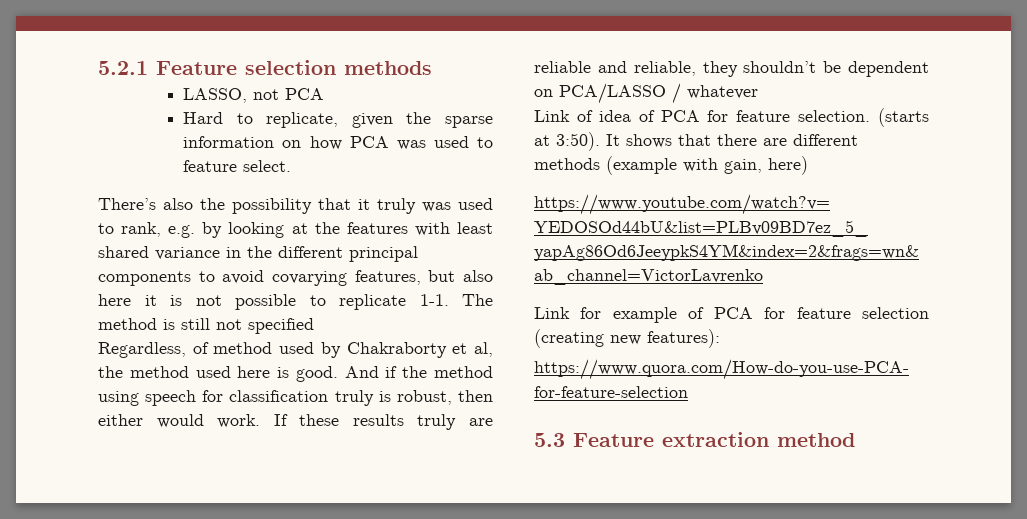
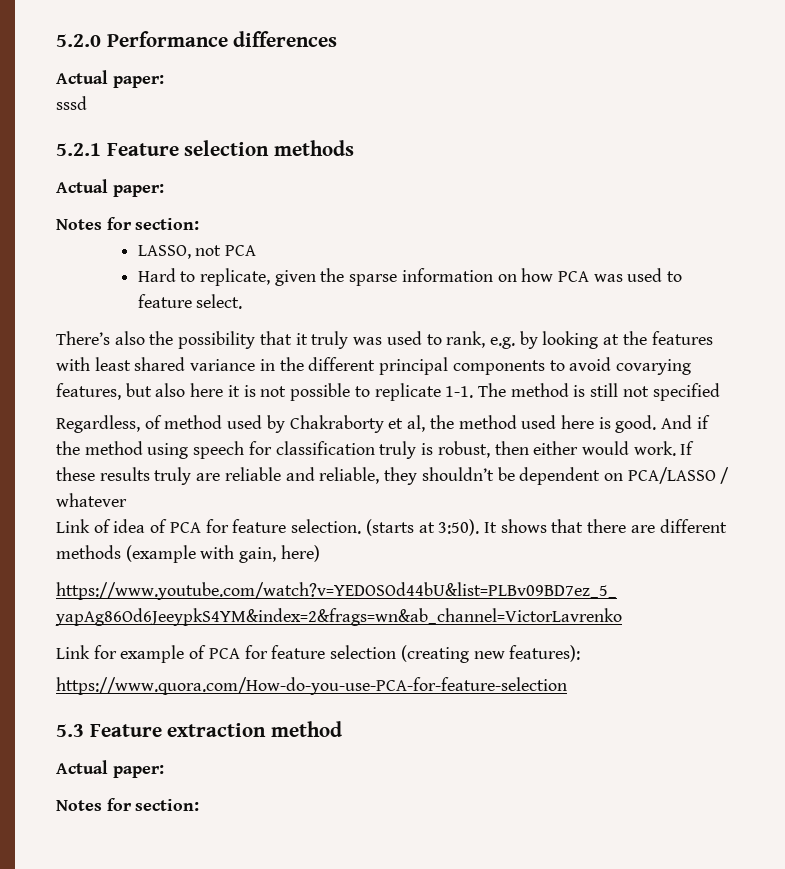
(98, 68) none -> [56,31,338,47] [56,70,164,88] [56,96,87,110] 5.2.0 Performance differences // Actual paper: // sssd //
(432, 68) none -> [56,179,164,197] [56,217,200,230] // Actual paper: // Notes for section:
(855, 440) none -> [56,760,164,778] [56,798,200,811] // Actual paper: // Notes for section:

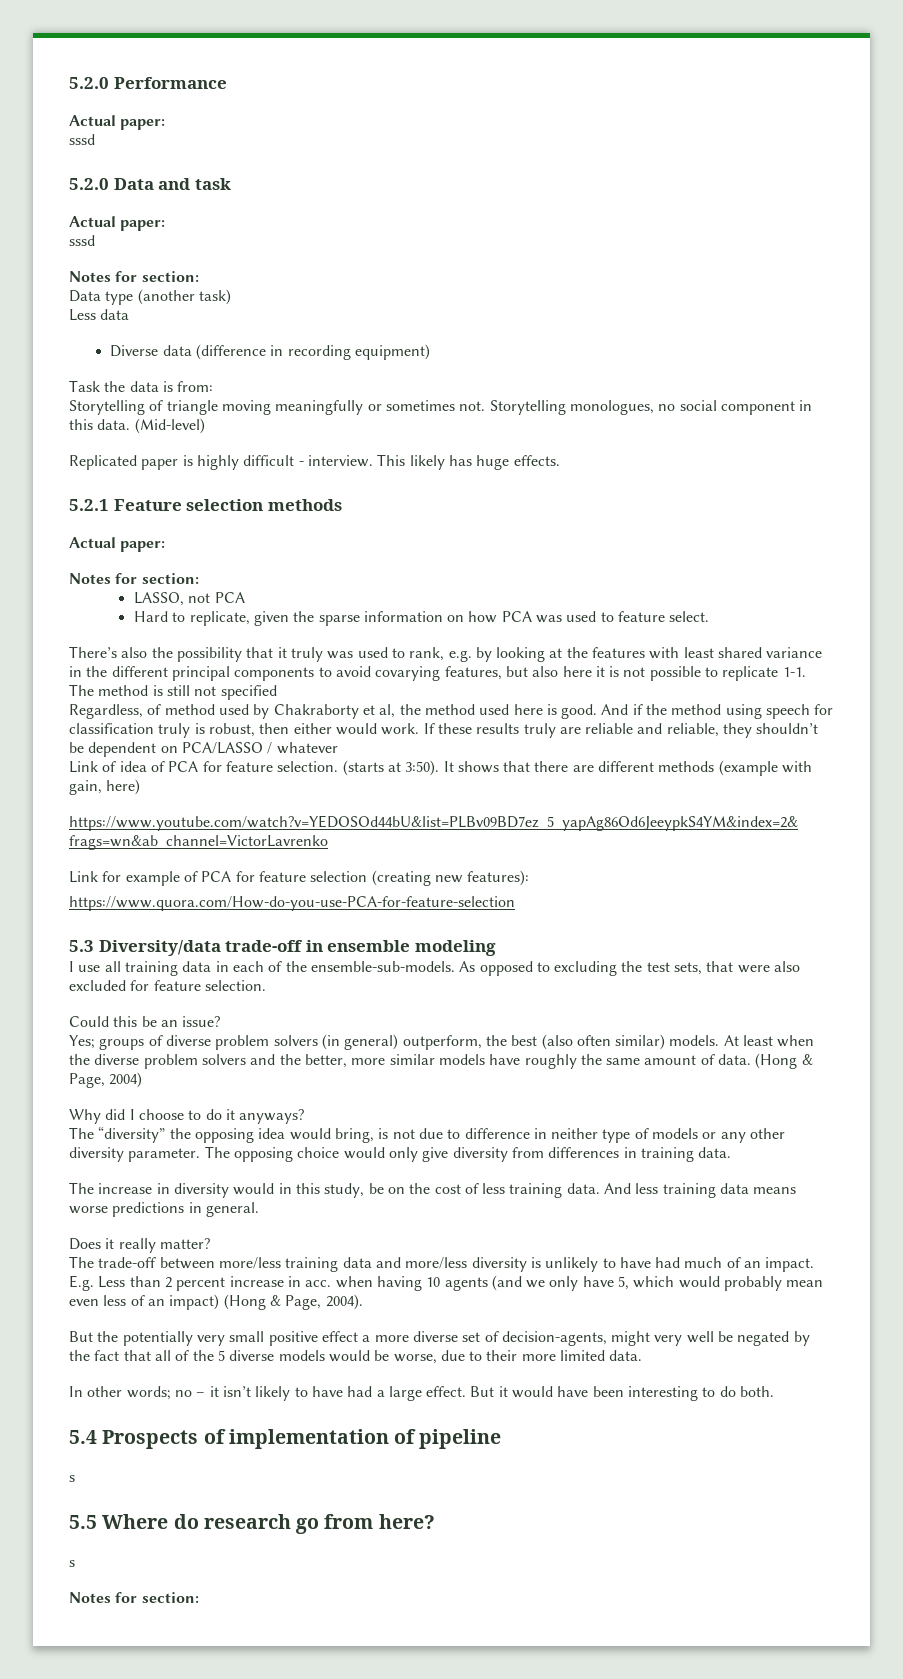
[233,31,338,47] [56,70,164,88] [56,96,87,110] differences // Actual paper: // sssd -> [69,115,166,130] [69,134,95,145] [69,178,231,190] [69,216,166,231] [69,235,95,246] [69,271,199,282] [69,289,231,305] [69,309,130,321] [110,344,430,360] [69,380,214,392] [69,400,813,415] [69,418,205,434] [69,454,560,470] // Actual paper: // sssd // 5.2.0 Data and task // Actual paper: // sssd // Notes for section: // Data type (another task) // Less data // Diverse data (difference in recording equipment) // Task the data is from: // Storytelling of triangle moving meaningfully or sometimes not. Storytelling monologues, no social component in this data. (Mid-level) // Replicated paper is highly difficult - interview. This likely has huge effects.
[89,721,342,737] [56,760,164,778] Feature extraction method // Actual paper: -> [98,940,496,956] [69,961,801,976] [69,980,266,991] [69,1016,221,1027] [69,1034,815,1050] [69,1053,813,1069] [69,1072,143,1088] [69,1109,305,1124] [69,1126,786,1143] [69,1146,732,1162] [69,1182,797,1198] [69,1202,259,1217] [69,1238,210,1253] [69,1256,815,1272] [69,1275,824,1291] [69,1294,363,1310] [69,1331,810,1346] [69,1350,643,1364] [69,1386,775,1401] [69,1429,502,1449] [69,1475,75,1482] [69,1514,435,1534] [69,1560,75,1567] Diversity/data trade-off in ensemble modeling // I use all training data in each of the ensemble-sub-models. As opposed to excluding the test sets, that were also excluded for feature selection. // Could this be an issue? // Yes; groups of diverse problem solvers (in general) outperform, the best (also often similar) models. At least when the diverse problem solvers and the better, more similar models have roughly the same amount of data. (Hong & Page, 2004) // Why did I choose to do it anyways? // The “diversity” the opposing idea would bring, is not due to difference in neither type of models or any other diversity parameter. The opposing choice would only give diversity from differences in training data. // The increase in diversity would in this study, be on the cost of less training data. And less training data means worse predictions in general. // Does it really matter? // The trade-off between more/less training data and more/less diversity is unlikely to have had much of an impact. E.g. Less than 2 percent increase in acc. when having 10 agents (and we only have 5, which would probably mean even less of an impact) (Hong & Page, 2004). // But the potentially very small positive effect a more diverse set of decision-agents, might very well be negated by the fact that all of the 5 diverse models would be worse, due to their more limited data. // In other words; no – it isn’t likely to have had a large effect. But it would have been interesting to do both. // 5.4 Prospects of implementation of pipeline // s // 5.5 Where do research go from here? // s

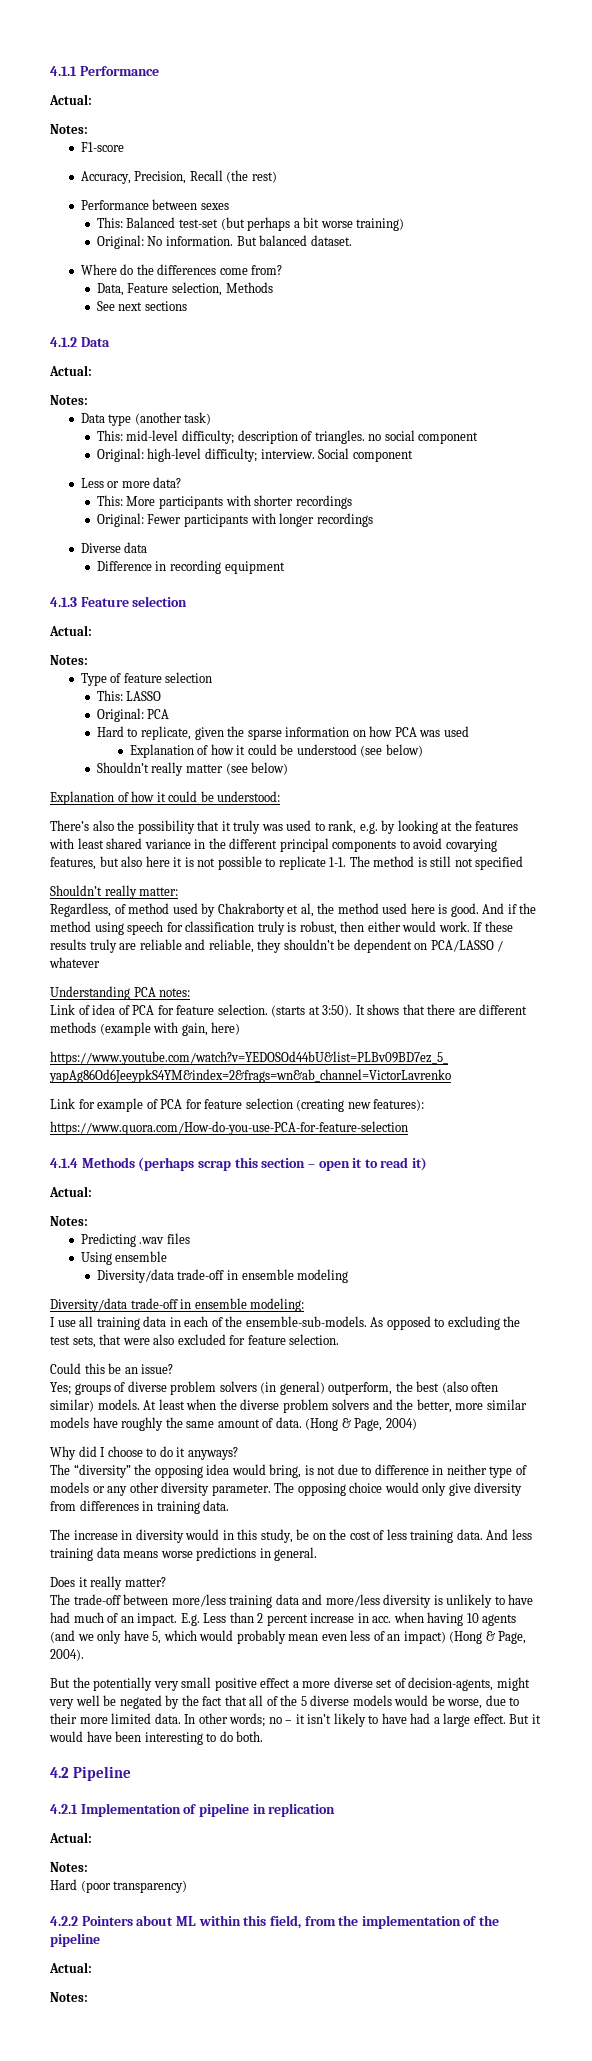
[69,77,109,89] 5.2.0 -> [50,66,77,76] 4.1.1
[69,115,166,130] [69,134,95,145] [69,178,231,190] [69,216,166,231] [69,235,95,246] [69,271,199,282] [69,289,231,305] [69,309,130,321] Actual paper: // sssd // 5.2.0 Data and task // Actual paper: // sssd // Notes for section: // Data type (another task) // Less data -> [49,94,92,105] [50,124,88,134] [80,142,124,152] [80,170,277,184] [80,199,229,210] [96,217,405,231] [96,235,352,249] [80,264,283,275] [96,282,273,296] [96,301,187,311] [50,337,110,347] [49,365,92,376] [50,395,88,405] [80,412,212,426] [96,430,479,444] [96,448,413,462] [80,477,182,488] [96,495,352,509] [96,513,373,527] Actual: // Notes: // F1-score // Accuracy, Precision, Recall (the rest) // Performance between sexes // This: Balanced test-set (but perhaps a bit worse training) // Original: No information. But balanced dataset. // Where do the differences come from? // Data, Feature selection, Methods // See next sections // 4.1.2 Data // Actual: // Notes: // Data type (another task) // This: mid-level difficulty; description of triangles. no social component // Original: high-level difficulty; interview. Social component // Less or more data? // This: More participants with shorter recordings // Original: Fewer participants with longer recordings
[195,344,266,360] (difference -> [96,561,152,571] // Difference
[354,344,430,360] [69,380,214,392] [69,400,813,415] [69,418,205,434] [69,454,560,470] [69,499,342,511] [69,537,166,552] [69,573,199,584] [133,592,211,606] equipment) // Task the data is from: // Storytelling of triangle moving meaningfully or sometimes not. Storytelling monologues, no social component in this data. (Mid-level) // Replicated paper is highly difficult - interview. This likely has huge effects. // 5.2.1 Feature selection methods // Actual paper: // Notes for section: // LASSO, not -> [224,561,285,574] [50,596,188,607] [49,625,92,636] [50,655,88,665] [80,672,213,686] [96,690,162,701] [96,708,144,722] equipment // 4.1.3 Feature selection // Actual: // Notes: // Type of feature selection // This: LASSO // Original:
[600,611,710,622] to feature select. -> [129,744,423,758] [96,762,289,776] [50,791,281,805] // Explanation of how it could be understood (see below) // Shouldn’t really matter (see below) // Explanation of how it could be understood:
(277, 692) none -> [50,885,179,899] // Shouldn’t really matter:
(338, 748) none -> [50,986,191,1000] // Understanding PCA notes:
[69,940,94,952] 5.3 -> [50,1157,428,1171] [49,1186,92,1197] [50,1216,88,1226] [80,1233,190,1247] [80,1251,168,1265] 4.1.4 Methods (perhaps scrap this section – open it to read it) // Actual: // Notes: // Predicting .wav files // Using ensemble //
(496, 948) none -> [50,1298,305,1312] // Diversity/data trade-off in ensemble modeling:
(643, 1355) // -> (181, 1718) none
[69,1429,226,1449] 5.4 Prospects of -> [50,1766,131,1781] [50,1803,336,1817] [49,1832,92,1843] [50,1862,88,1872] [50,1879,188,1893] [50,1915,359,1929] 4.2 Pipeline // 4.2.1 Implementation of pipeline in replication // Actual: // Notes: // Hard (poor transparency) // 4.2.2 Pointers about ML within this field, from the
(417, 1436) none -> [479,1915,500,1926] the
[69,1475,75,1482] [69,1514,435,1534] [69,1560,75,1567] [69,1592,199,1603] s // 5.5 Where do research go from here? // s // Notes for section: -> [49,1962,92,1973] [50,1992,88,2002] Actual: // Notes:

